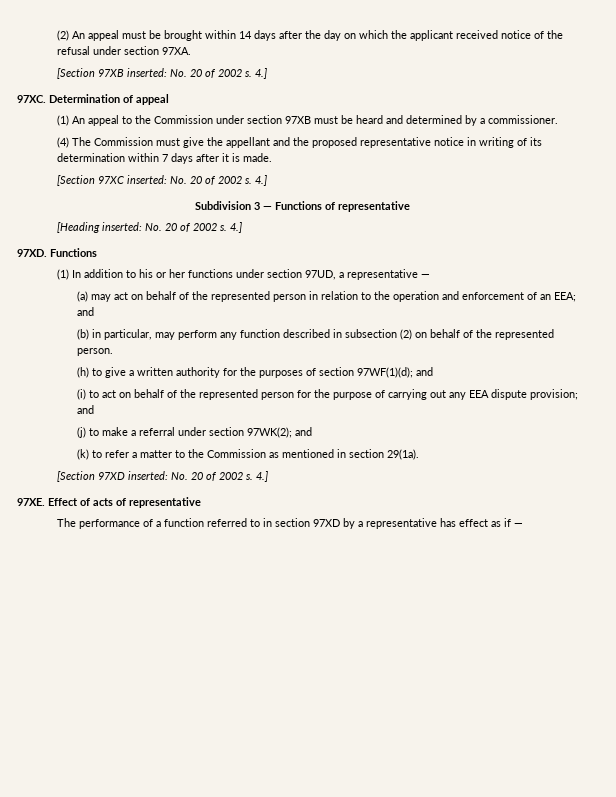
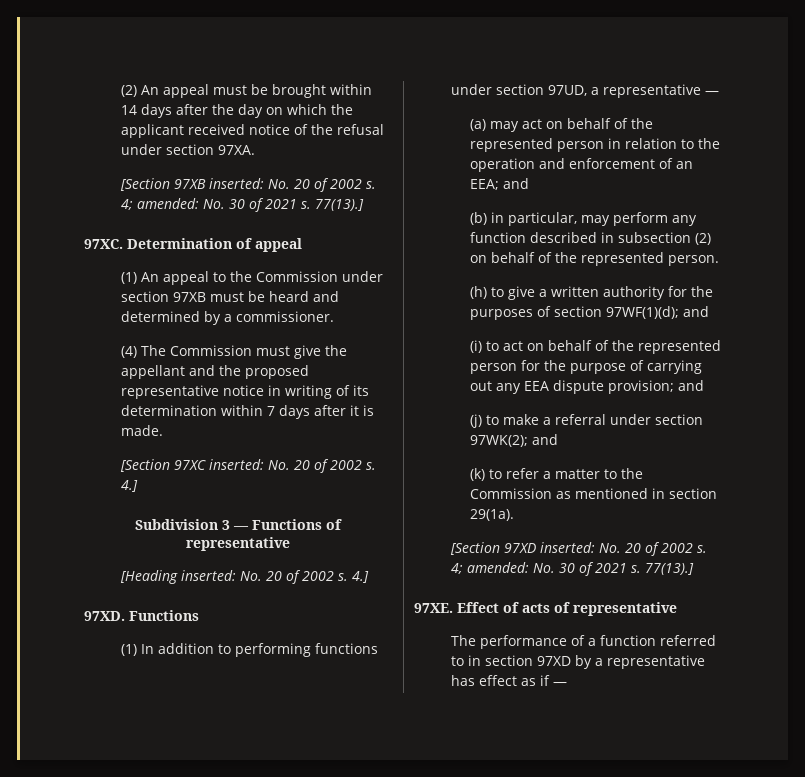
[254,68,267,79] 4.] -> [121,198,365,212] 4; amended: No. 30 of 2021 s. 77(13).]
[138,269,185,278] his or her -> [235,643,312,657] performing
[255,471,268,482] 4.] -> [451,562,695,576] 4; amended: No. 30 of 2021 s. 77(13).]

